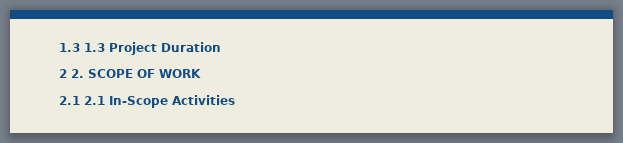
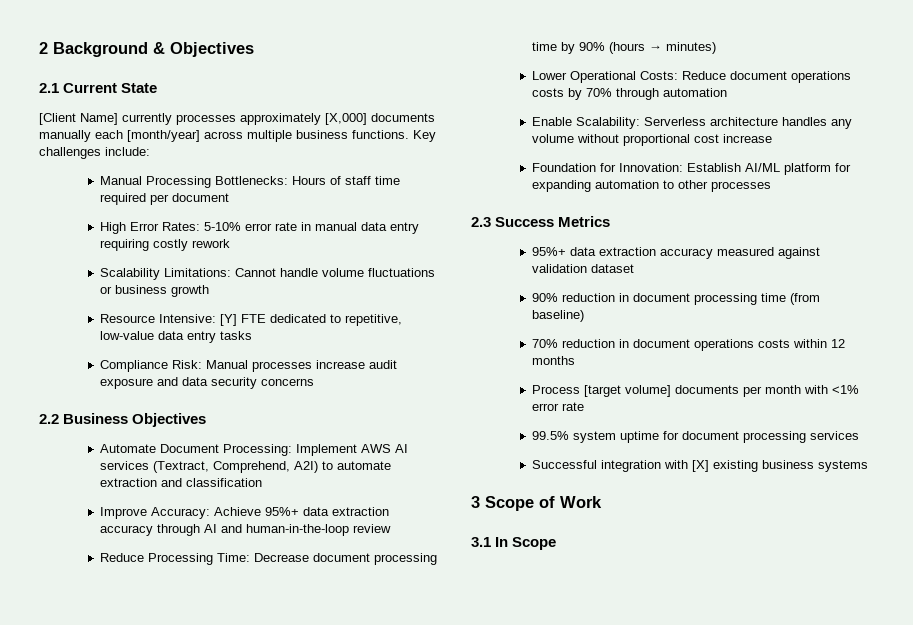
[59,42,221,55] [59,69,201,78] [59,95,235,108] 1.3 1.3 Project Duration // 2 2. SCOPE OF WORK // 2.1 2.1 In-Scope Activities -> [39,42,254,57] [39,83,158,93] [39,113,435,125] [39,130,436,142] [39,147,150,159] [99,176,400,188] [99,193,229,205] [99,222,419,234] [99,239,230,251] [99,268,435,280] [99,285,209,297] [99,314,402,326] [99,331,252,343] [99,360,397,372] [99,377,314,389] [39,413,207,427] [99,444,408,456] [99,461,391,473] [99,478,262,487] [99,507,389,519] [99,524,391,536] [99,553,437,565] [531,42,716,54] [531,71,851,83] [531,88,727,100] [531,117,852,129] [531,134,772,146] [531,163,851,175] [531,180,771,192] [471,216,611,227] [531,247,820,259] [531,264,634,273] [531,293,820,305] [531,310,584,322] [531,339,845,351] [531,356,575,365] [531,385,859,397] [531,402,584,411] [531,431,859,443] [531,460,868,472] [471,496,602,511] [471,537,557,550] 2 Background & Objectives // 2.1 Current State // [Client Name] currently processes approximately [X,000] documents manually each [month/year] across multiple business functions. Key challenges include: // Manual Processing Bottlenecks: Hours of staff time required per document // High Error Rates: 5-10% error rate in manual data entry requiring costly rework // Scalability Limitations: Cannot handle volume fluctuations or business growth // Resource Intensive: [Y] FTE dedicated to repetitive, low-value data entry tasks // Compliance Risk: Manual processes increase audit exposure and data security concerns // 2.2 Business Objectives // Automate Document Processing: Implement AWS AI services (Textract, Comprehend, A2I) to automate extraction and classification // Improve Accuracy: Achieve 95%+ data extraction accuracy through AI and human-in-the-loop review // Reduce Processing Time: Decrease document processing time by 90% (hours → minutes) // Lower Operational Costs: Reduce document operations costs by 70% through automation // Enable Scalability: Serverless architecture handles any volume without proportional cost increase // Foundation for Innovation: Establish AI/ML platform for expanding automation to other processes // 2.3 Success Metrics // 95%+ data extraction accuracy measured against validation dataset // 90% reduction in document processing time (from baseline) // 70% reduction in document operations costs within 12 months // Process [target volume] documents per month with <1% error rate // 99.5% system uptime for document processing services // Successful integration with [X] existing business systems // 3 Scope of Work // 3.1 In Scope

